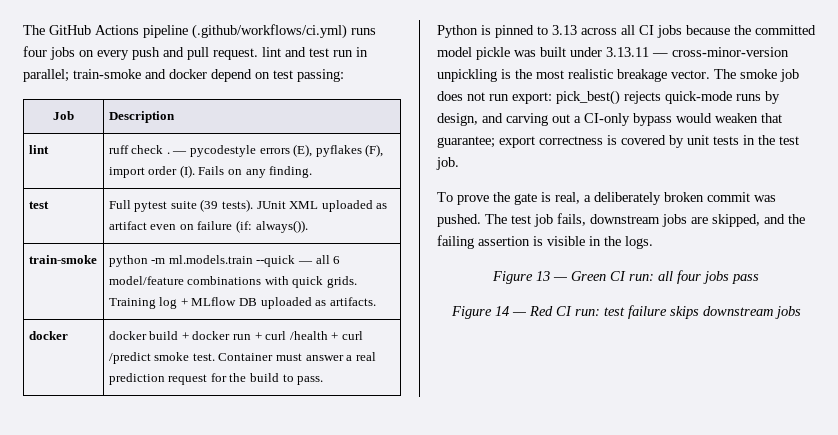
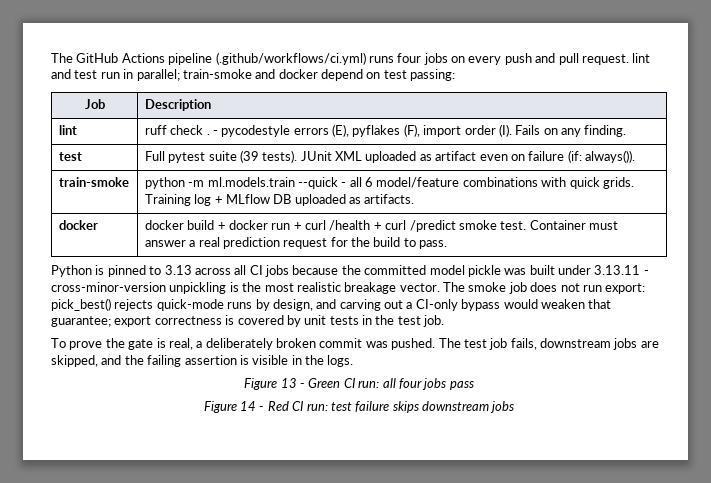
[172,151,188,154] — -> [212,130,218,135] -
[297,261,313,264] — -> [341,182,347,187] -
[652,53,668,57] — -> [643,270,649,275] -
[553,277,567,281] — -> [300,383,306,388] -
[511,312,526,316] — -> [259,406,265,411] -

